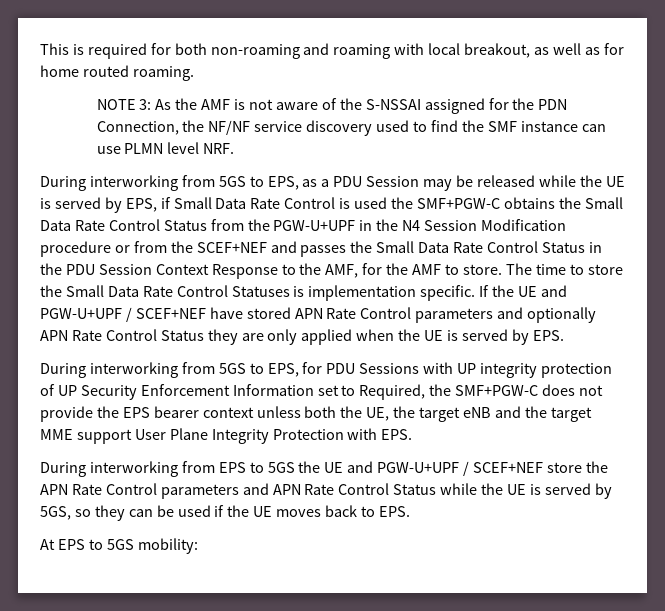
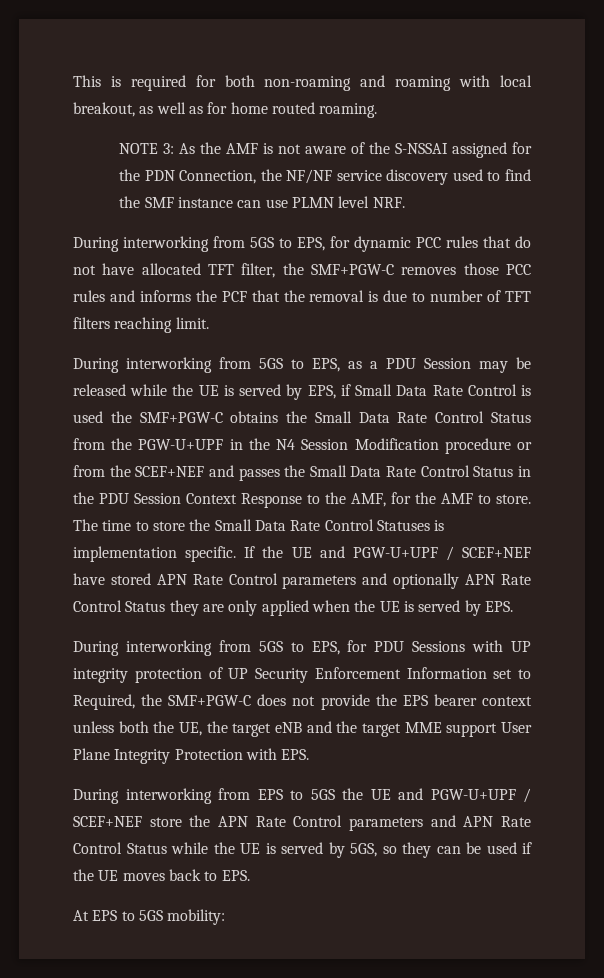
(235, 148) none -> [73,236,531,252] [73,263,531,278] [73,290,531,302] [73,317,209,333] // During interworking from 5GS to EPS, for dynamic PCC rules that do not have allocated TFT filter, the SMF+PGW-C removes those PCC rules and informs the PCF that the removal is due to number of TFT filters reaching limit.

